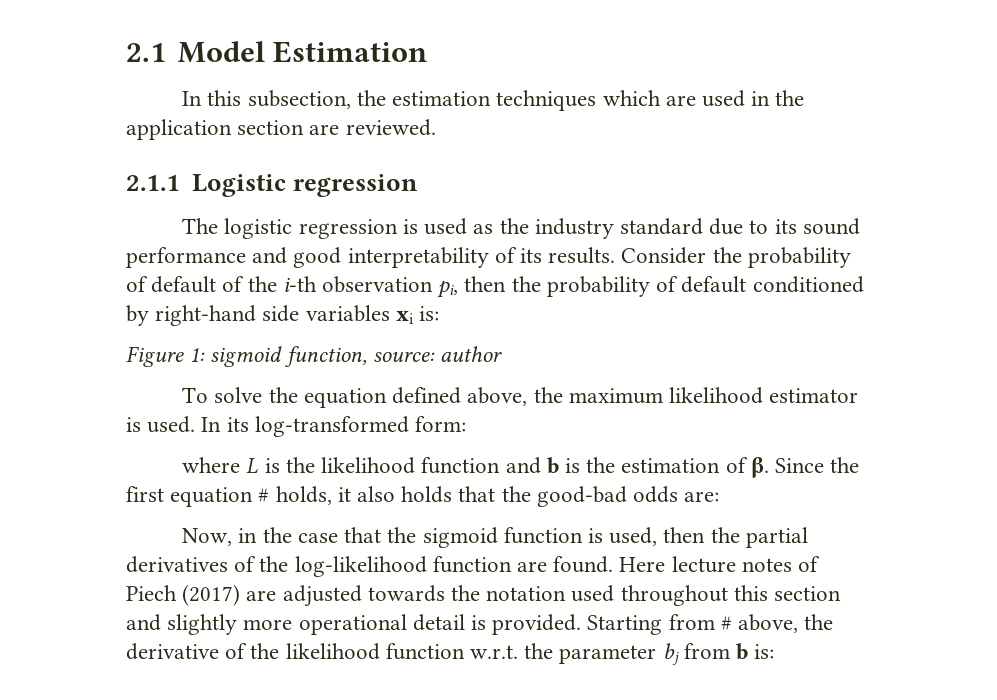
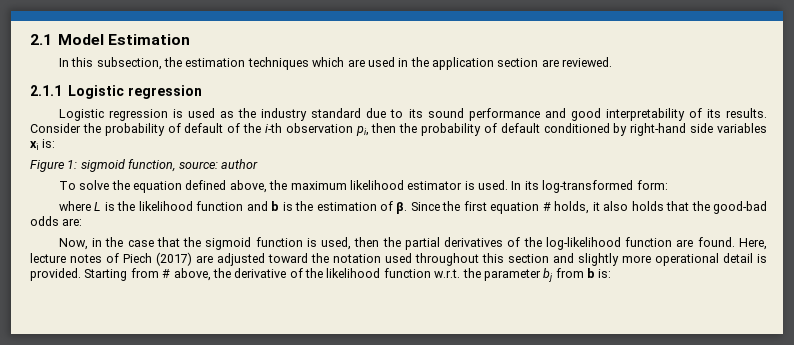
[182,218,293,239] The logistic -> [58,109,104,121] Logistic
[619,557,666,572] Here -> [739,238,768,250] Here,
[367,585,445,602] towards -> [268,253,308,263] toward

